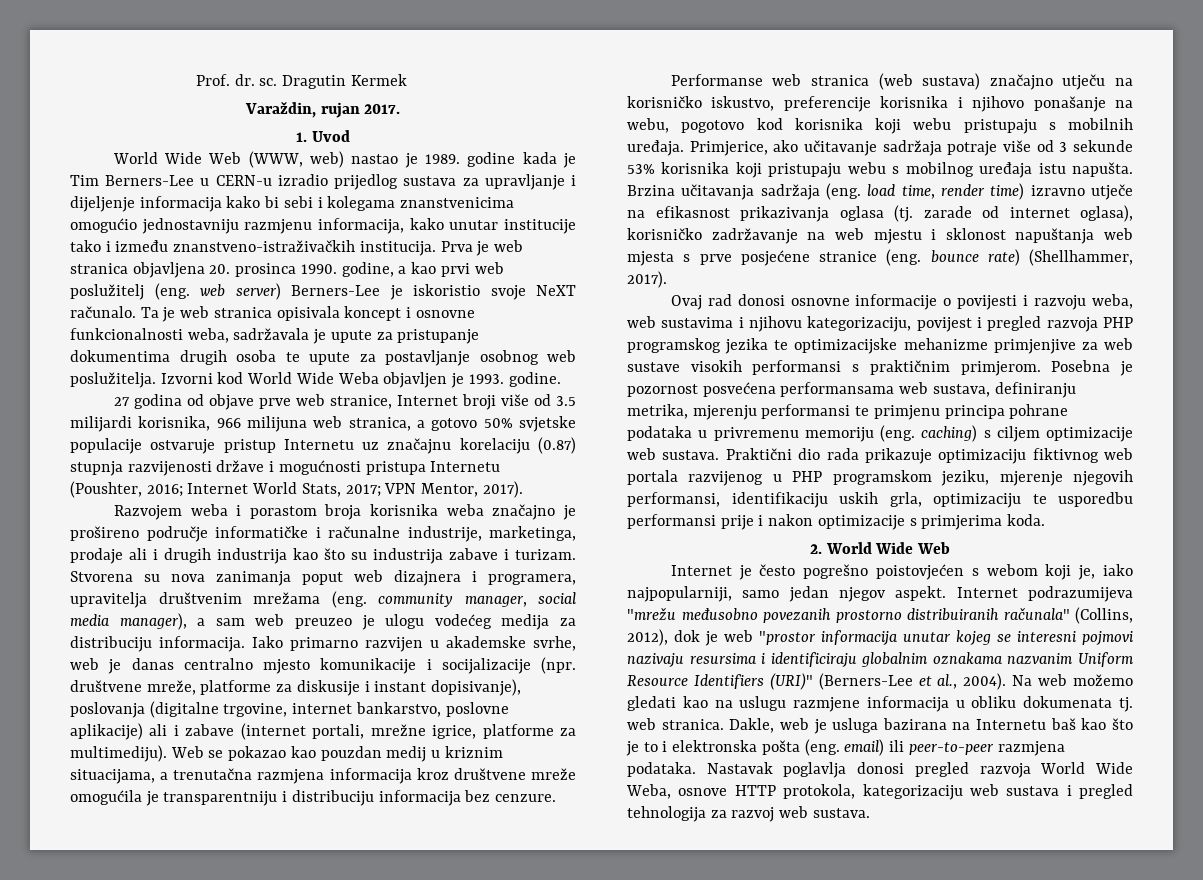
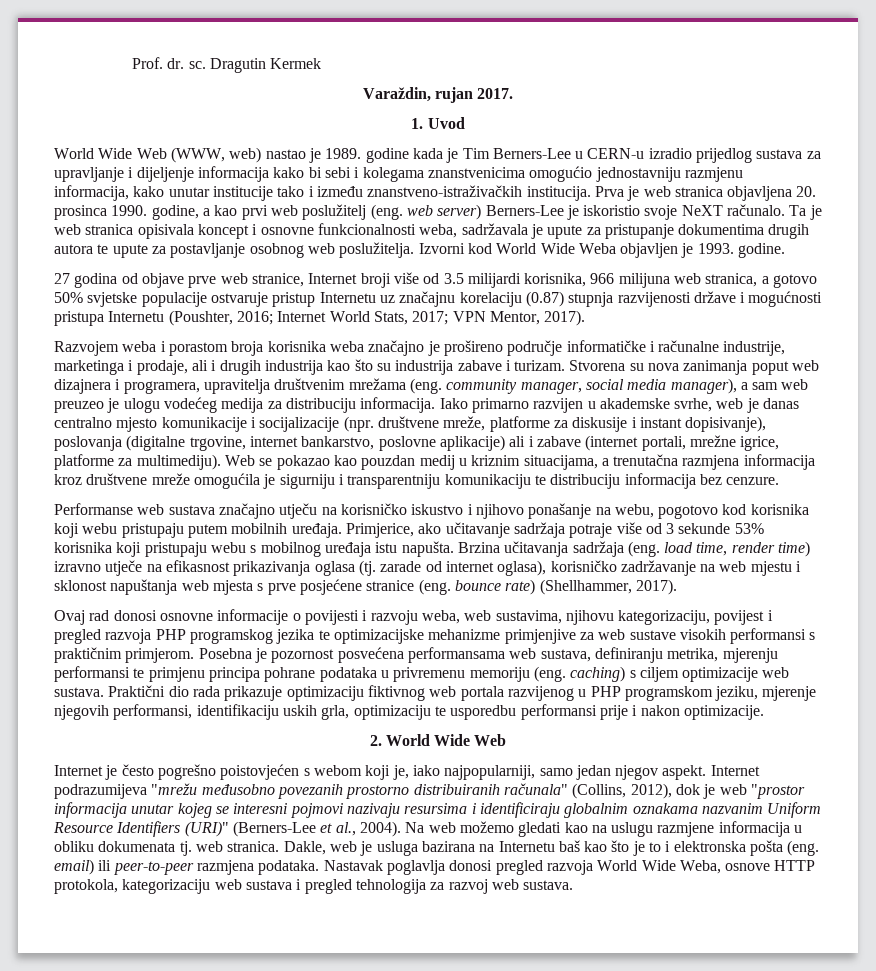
[236,350,276,362] osoba -> [54,244,93,254] autora
[489,526,576,541] [70,548,123,564] marketinga, prodaje -> [54,360,188,375] marketinga i prodaje,
[163,791,288,806] transparentniju i -> [279,474,546,489] sigurniju i transparentniju komunikaciju te
[811,73,981,90] stranica (web sustava) -> [168,505,215,515] sustava
[711,96,949,112] iskustvo, preferencije korisnika -> [411,504,464,515] iskustvo
[1048,122,1056,130] s -> [187,524,228,538] putem
[661,317,744,328] sustavima i -> [495,610,562,624] sustavima,
[817,514,1046,530] optimizacije s primjerima koda. -> [683,705,764,720] optimizacije.

